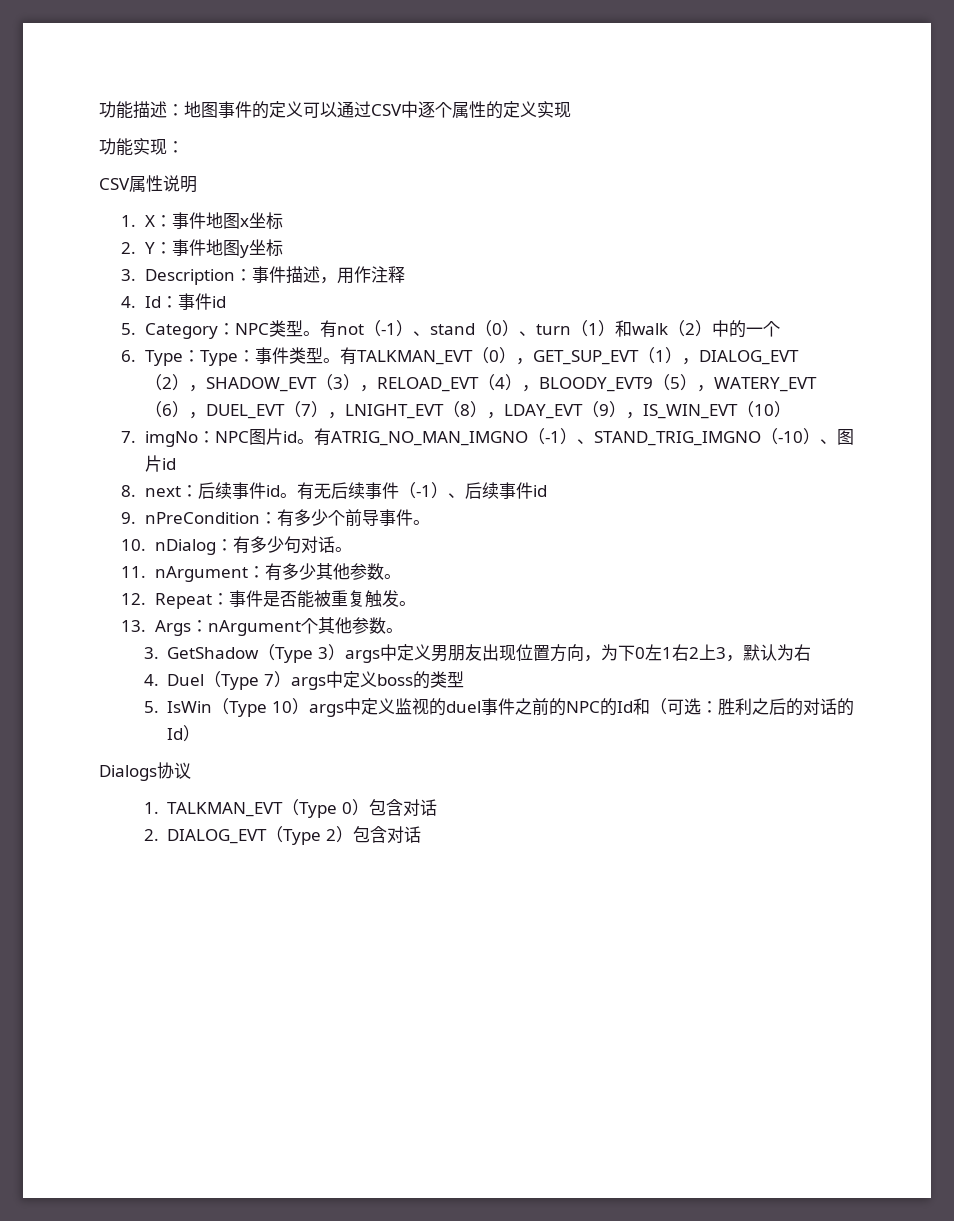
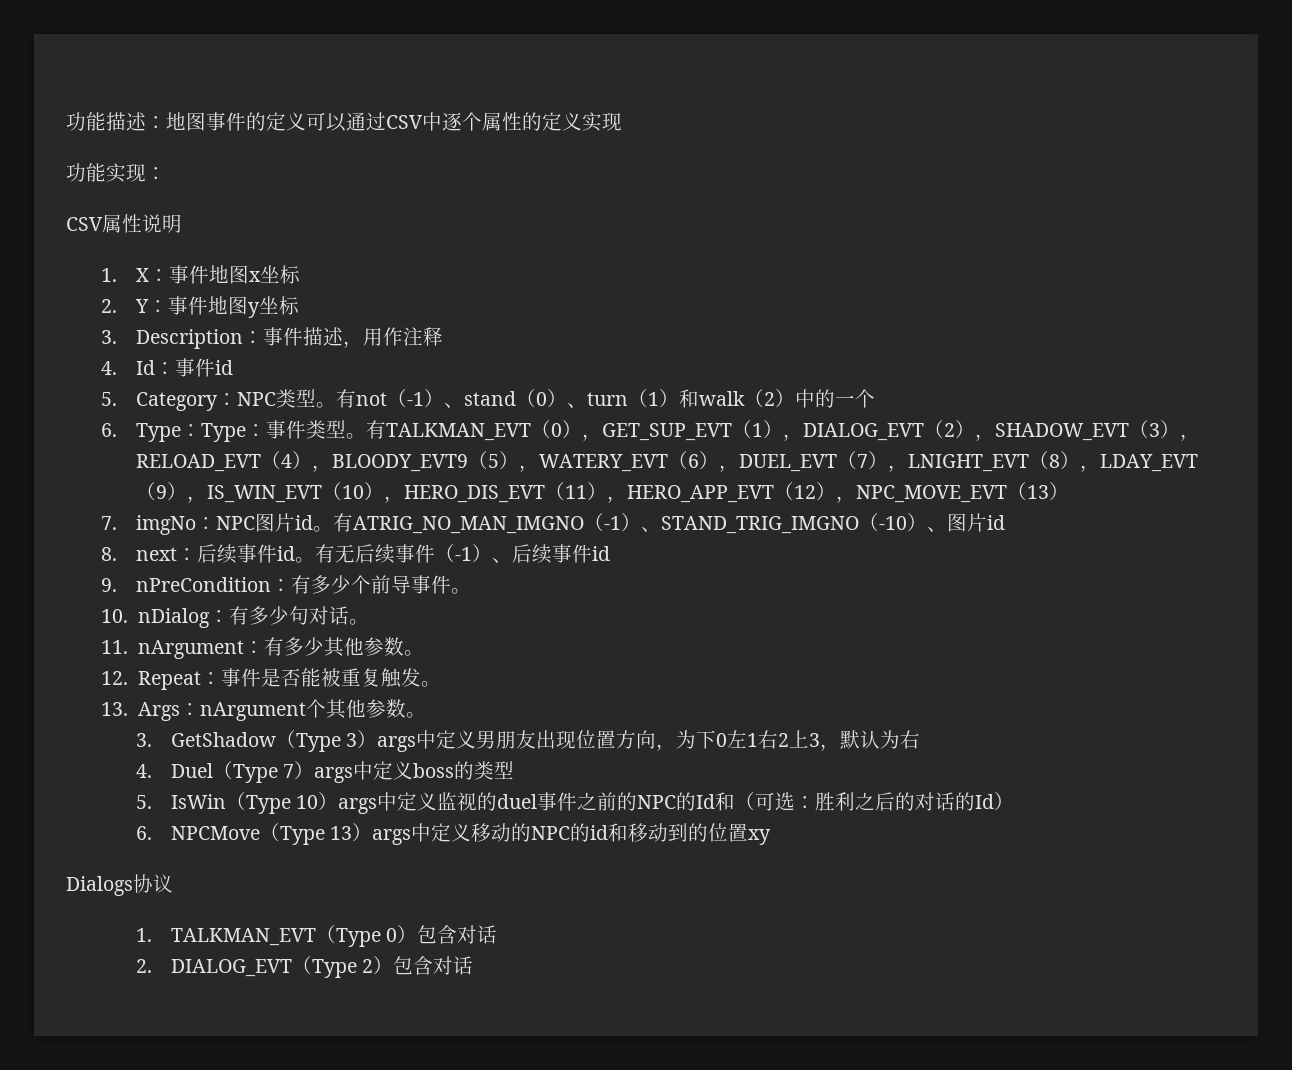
(791, 409) none -> [384,482,1070,503] ，HERO_DIS_EVT（11），HERO_APP_EVT（12），NPC_MOVE_EVT（13）
(201, 733) none -> [136,823,772,845] // 6. NPCMove（Type 13）args中定义移动的NPC的id和移动到的位置xy

